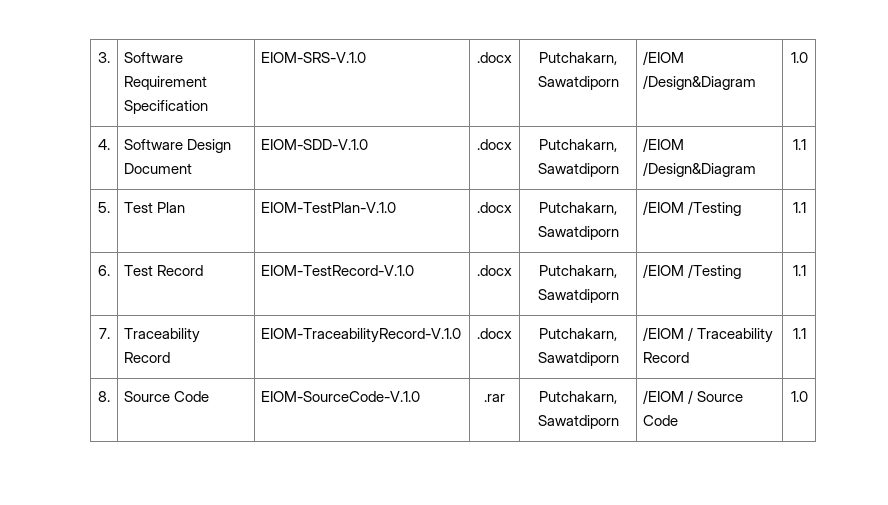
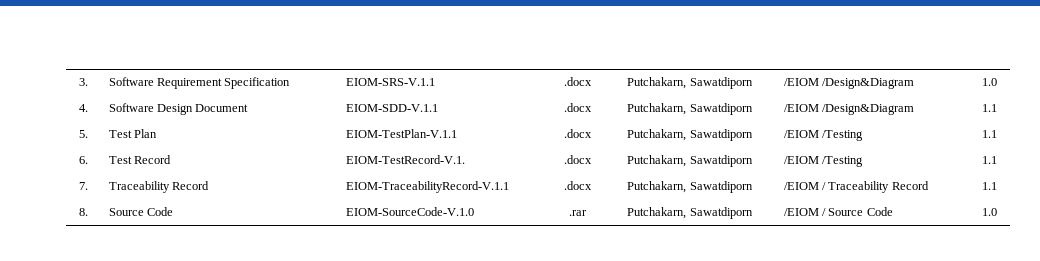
[261,52,367,63] EIOM-SRS-V.1.0 -> [345,78,435,86] EIOM-SRS-V.1.1
[261,139,369,150] EIOM-SDD-V.1.0 -> [345,104,438,112] EIOM-SDD-V.1.1
[261,202,397,213] EIOM-TestPlan-V.1.0 -> [345,129,457,138] EIOM-TestPlan-V.1.1
[261,265,415,276] EIOM-TestRecord-V.1.0 -> [345,155,465,164] EIOM-TestRecord-V.1.
[261,328,462,343] EIOM-TraceabilityRecord-V.1.0 -> [345,181,509,193] EIOM-TraceabilityRecord-V.1.1

